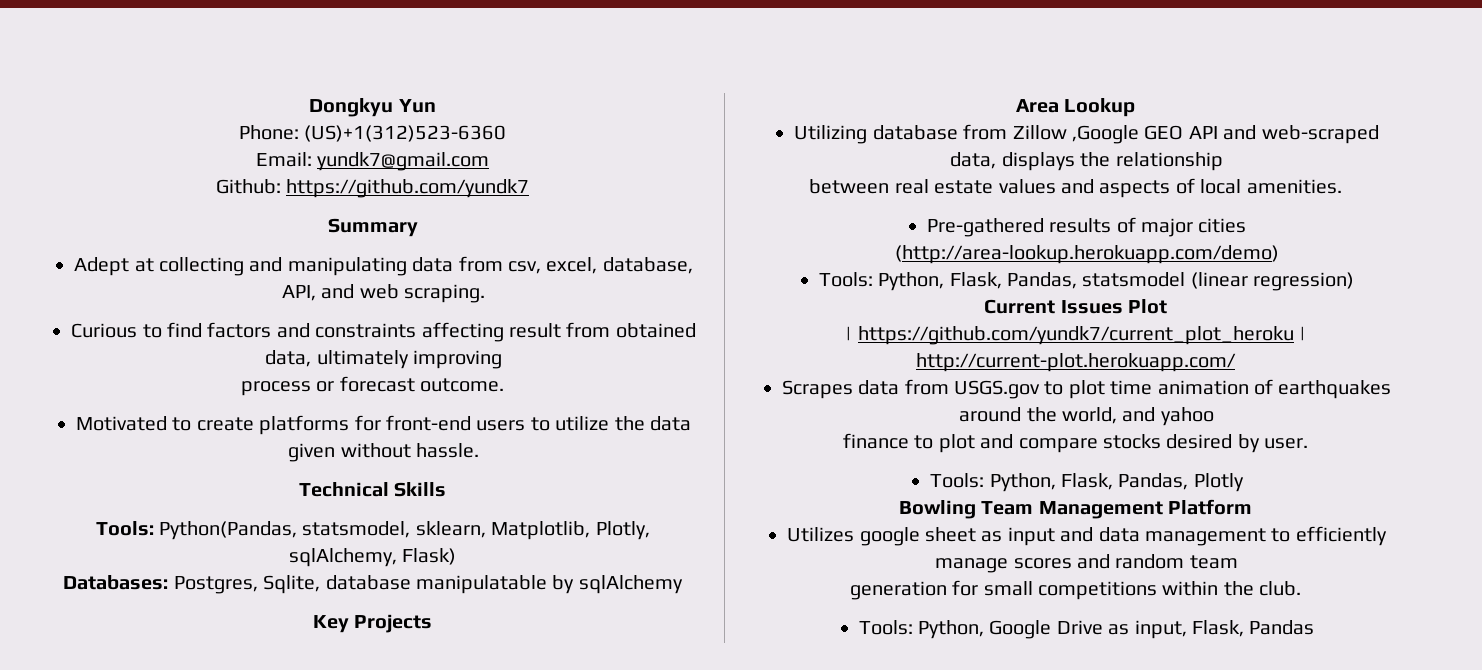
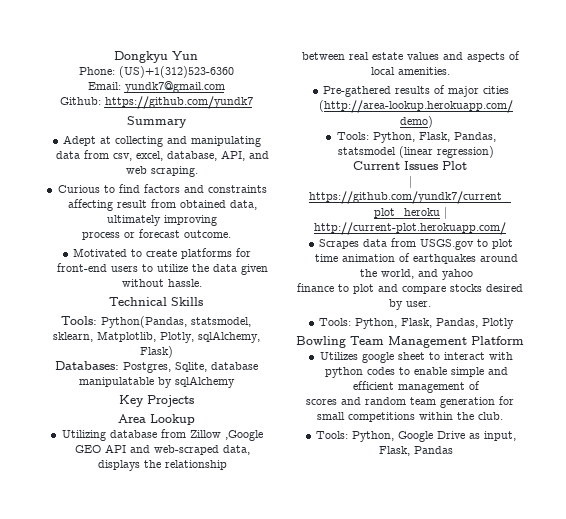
[981,526,1387,546] [935,558,1009,573] as input and data management to efficiently manage -> [428,352,513,360] [324,367,508,378] [353,381,481,393] to interact with python codes to enable simple and efficient management of //
(1238, 562) // -> (436, 401) none

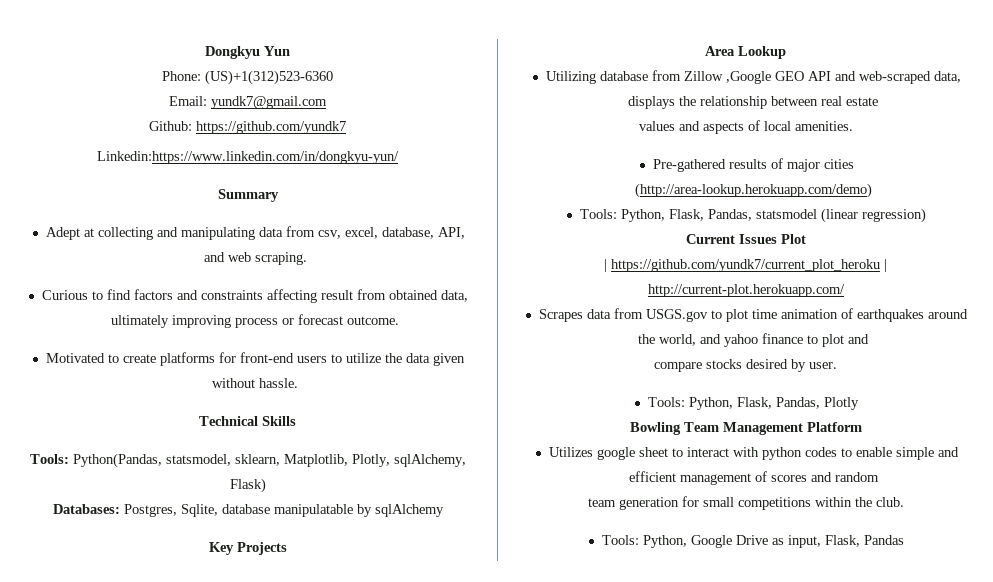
(253, 102) none -> [97,151,399,164] // Linkedin:https://www.linkedin.com/in/dongkyu-yun/
(218, 220) // -> (232, 321) none
(227, 465) // -> (768, 102) none
(403, 56) none -> (879, 101) //
(473, 274) // -> (759, 340) none
(398, 288) none -> (870, 339) //
(481, 385) // -> (767, 476) none
(406, 401) none -> (879, 477) //

